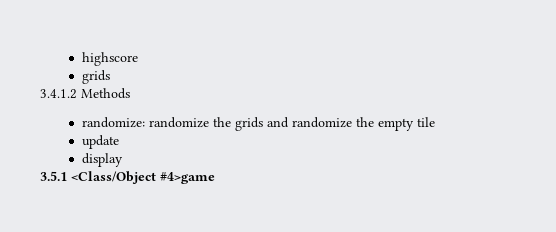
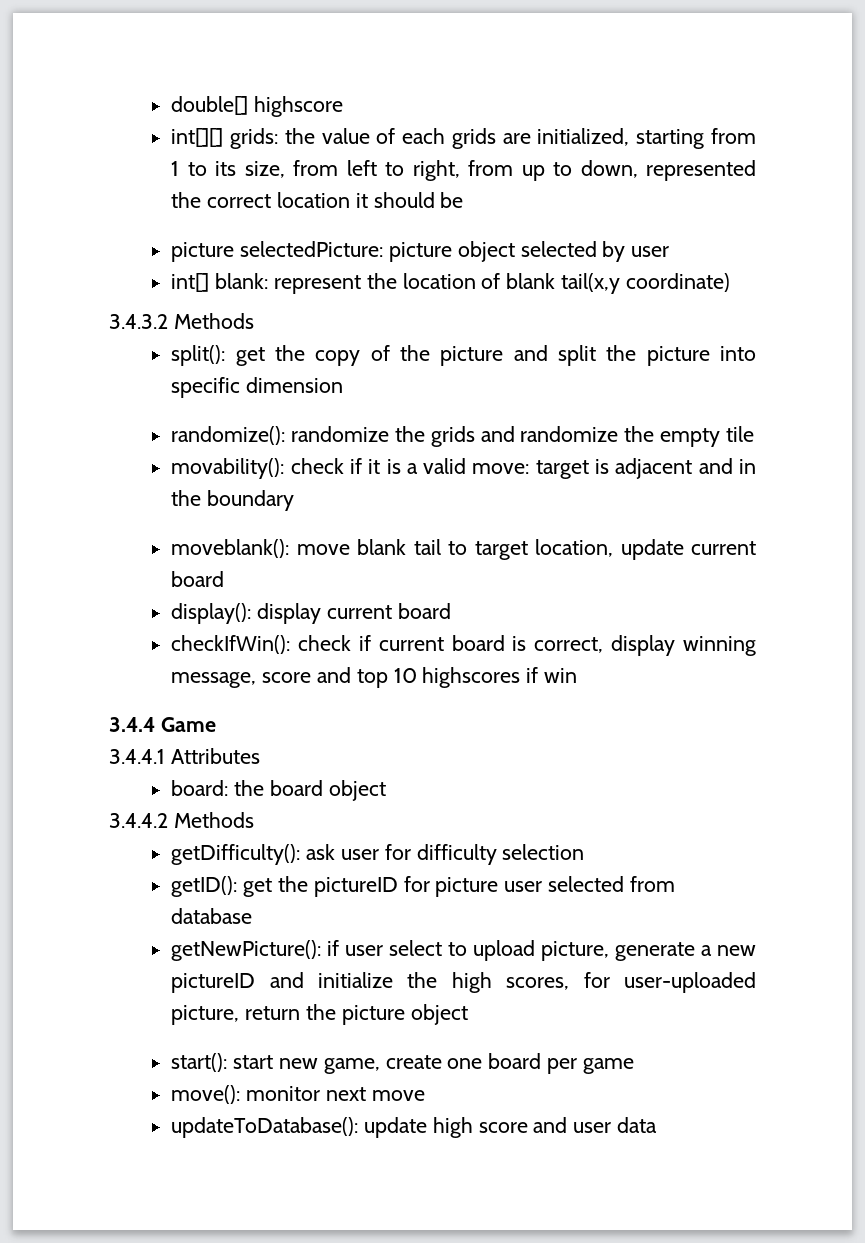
(81, 59) none -> [171,96,249,115] double[]
[81,70,110,84] [40,88,130,99] [81,117,145,128] grids // 3.4.1.2 Methods // randomize: -> [171,128,757,149] [171,160,756,181] [171,192,464,208] [171,241,670,262] [171,273,730,294] [109,313,254,329] [171,345,756,366] [171,377,344,398] [171,426,286,445] int[][] grids: the value of each grids are initialized, starting from 1 to its size, from left to right, from up to down, represented the correct location it should be // picture selectedPicture: picture object selected by user // int[] blank: represent the location of blank tail(x,y coordinate) // 3.4.3.2 Methods // split(): get the copy of the picture and split the picture into specific dimension // randomize():
[81,135,119,149] [81,153,123,167] [40,171,215,184] update // display // 3.5.1 <Class/Object #4>game -> [171,458,756,479] [171,490,295,511] [171,539,756,560] [171,571,225,587] [171,603,451,624] [171,635,756,656] [171,667,577,688] [109,717,216,732] [109,748,260,764] [171,780,386,801] [109,812,254,828] [171,844,585,865] [171,876,675,897] [171,908,253,924] [171,940,756,961] [171,972,756,993] [171,1004,468,1025] [171,1053,634,1074] [171,1085,425,1104] [171,1117,658,1138] movability(): check if it is a valid move: target is adjacent and in the boundary // moveblank(): move blank tail to target location, update current board // display(): display current board // checkIfWin(): check if current board is correct, display winning message, score and top 10 highscores if win // 3.4.4 Game // 3.4.4.1 Attributes // board: the board object // 3.4.4.2 Methods // getDifficulty(): ask user for difficulty selection // getID(): get the pictureID for picture user selected from database // getNewPicture(): if user select to upload picture, generate a new pictureID and initialize the high scores, for user-uploaded picture, return the picture object // start(): start new game, create one board per game // move(): monitor next move // updateToDatabase(): update high score and user data

